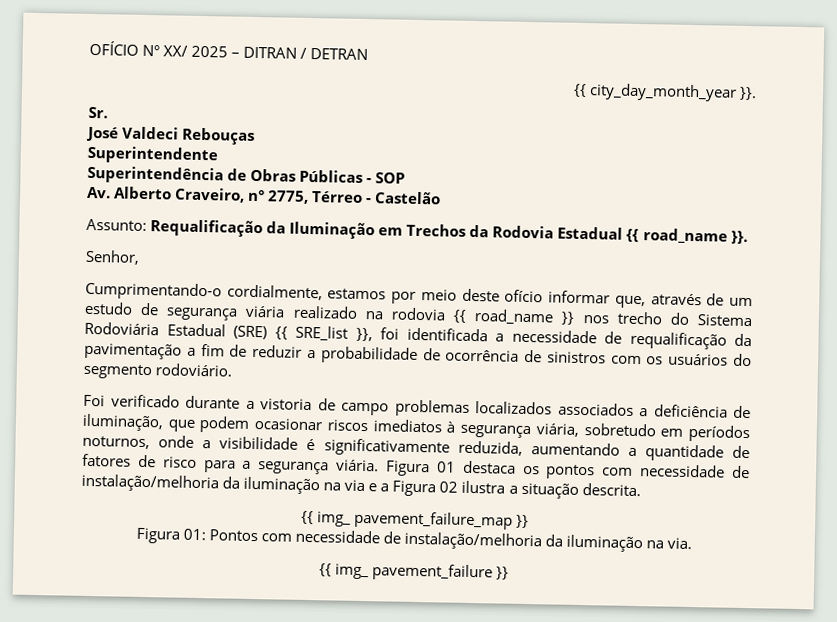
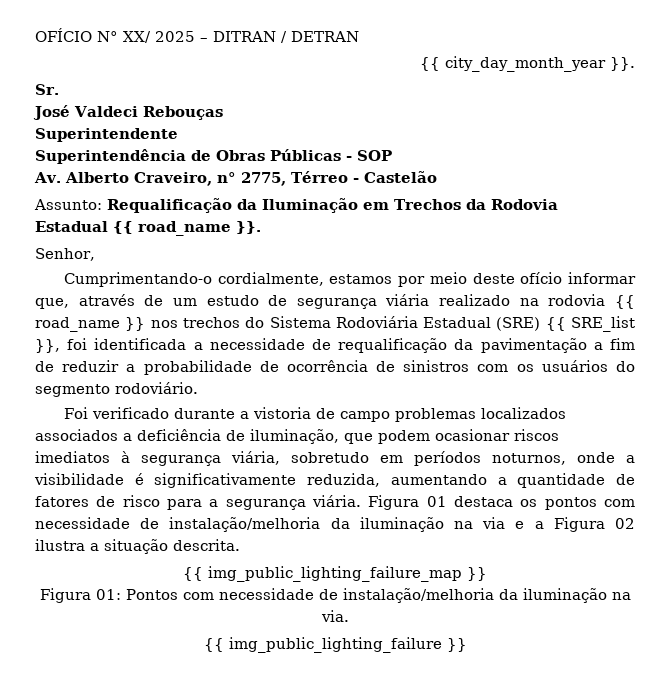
[616,311,663,325] trecho -> [182,317,240,328] trechos
[316,510,514,530] img_ pavement_failure_map -> [208,566,462,582] img_public_lighting_failure_map
[334,563,494,582] img_ pavement_failure -> [228,637,442,653] img_public_lighting_failure

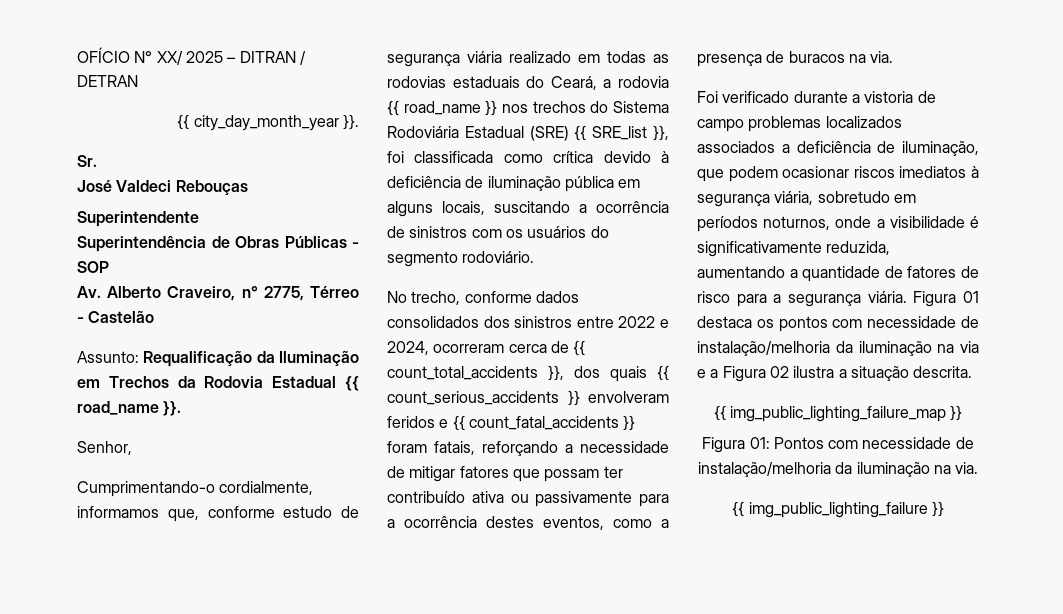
[329,272,636,287] [35,294,197,309] estamos por meio deste ofício informar que, através de um -> [77,506,275,522] informamos que, conforme
[519,298,539,306] na -> [578,51,669,63] [387,76,612,90] em todas as rodovias estaduais do Ceará, a
[94,338,635,353] [35,360,279,375] identificada a necessidade de requalificação da pavimentação a fim de reduzir a probabilidade de -> [414,151,669,163] [387,176,641,192] [387,201,587,217] classificada como crítica devido à deficiência de iluminação pública em alguns locais, suscitando a
(198, 388) none -> [387,291,579,305] [387,316,669,328] [387,340,586,356] [387,365,669,382] [387,390,669,406] [387,415,636,431] [387,441,669,456] [387,466,623,482] [387,491,669,507] [387,516,669,530] [697,51,894,67] // No trecho, conforme dados consolidados dos sinistros entre 2022 e 2024, ocorreram cerca de {{ count_total_accidents }}, dos quais {{ count_serious_accidents }} envolveram feridos e {{ count_fatal_accidents }} foram fatais, reforçando a necessidade de mitigar fatores que possam ter contribuído ativa ou passivamente para a ocorrência destes eventos, como a presença de buracos na via.

